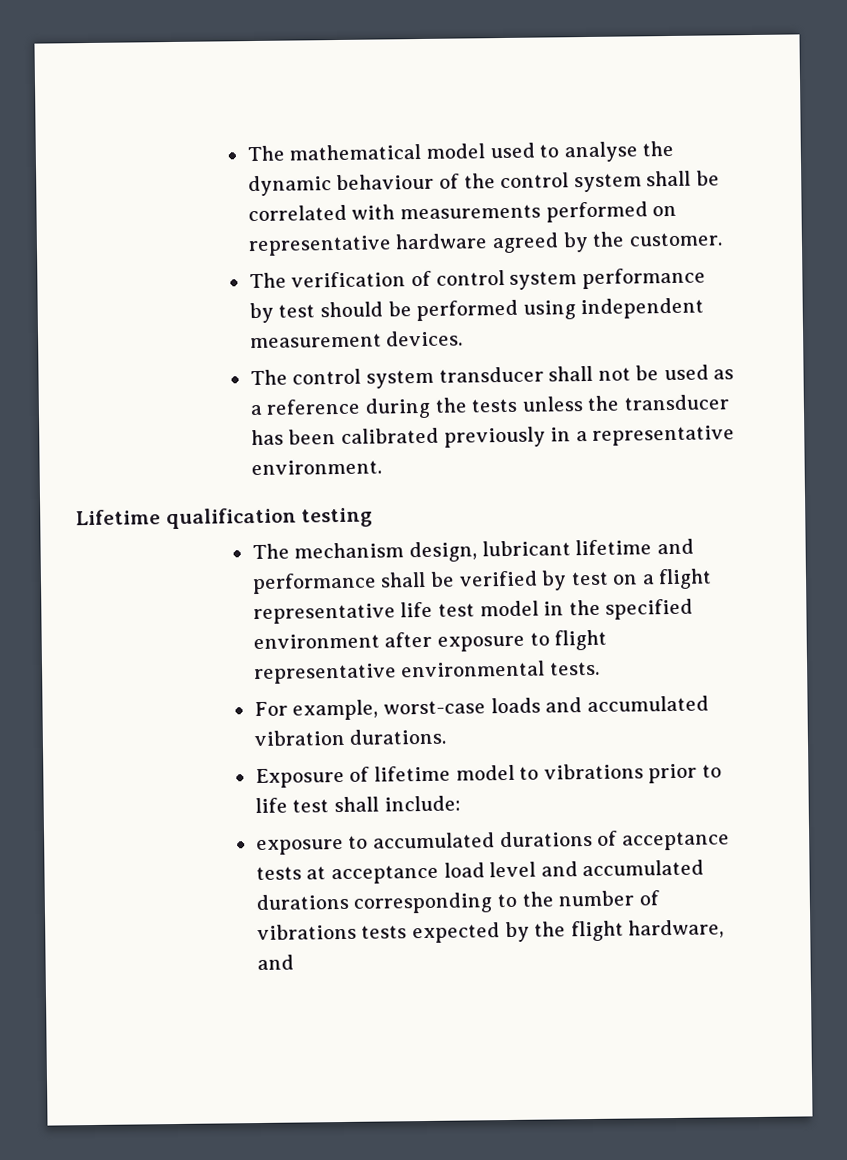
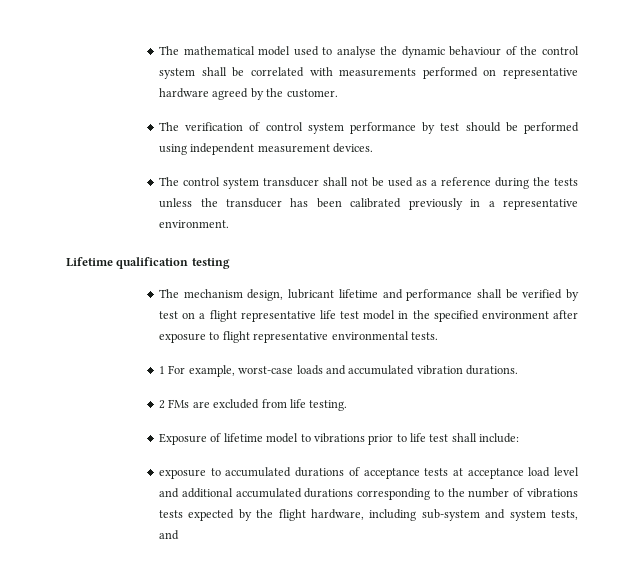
(600, 668) none -> [159,366,166,374] 1
(447, 736) none -> [159,399,348,411] // 2 FMs are excluded from life testing.
(578, 869) none -> [181,488,233,498] additional
(725, 929) none -> [369,509,578,521] including sub-system and system tests,

